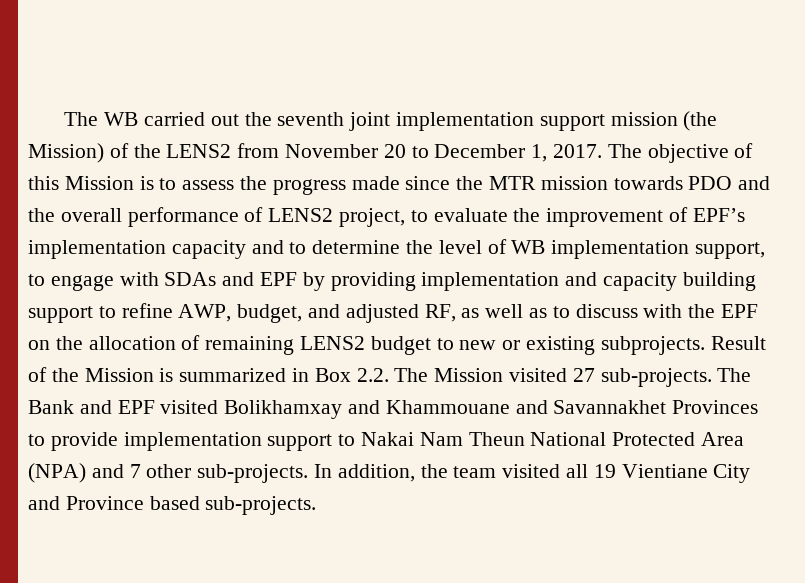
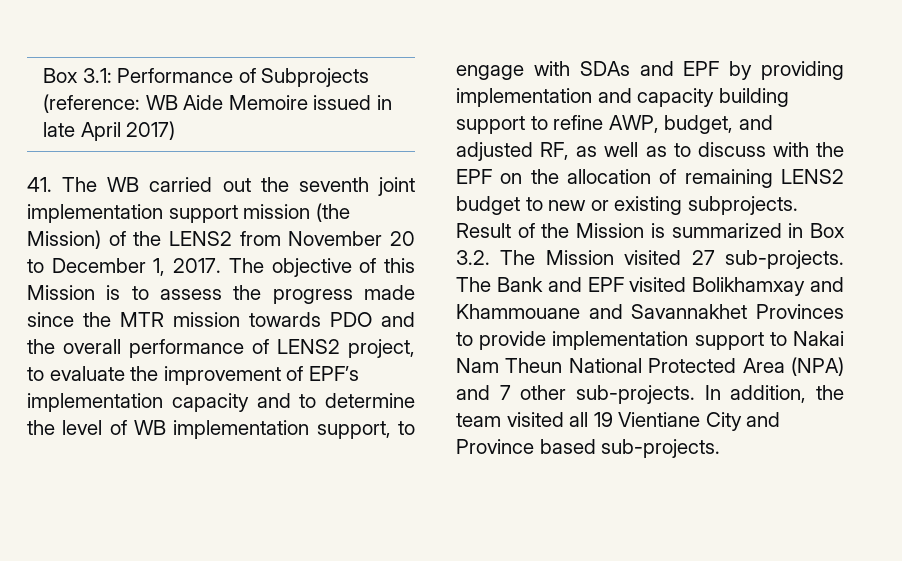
(64, 119) none -> [43,68,370,87] [43,94,392,113] [43,121,176,141] [27,177,52,192] Box 3.1: Performance of Subprojects (reference: WB Aide Memoire issued in late April 2017) // 41.
[356,368,389,382] 2.2. -> [456,250,490,265] 3.2.

